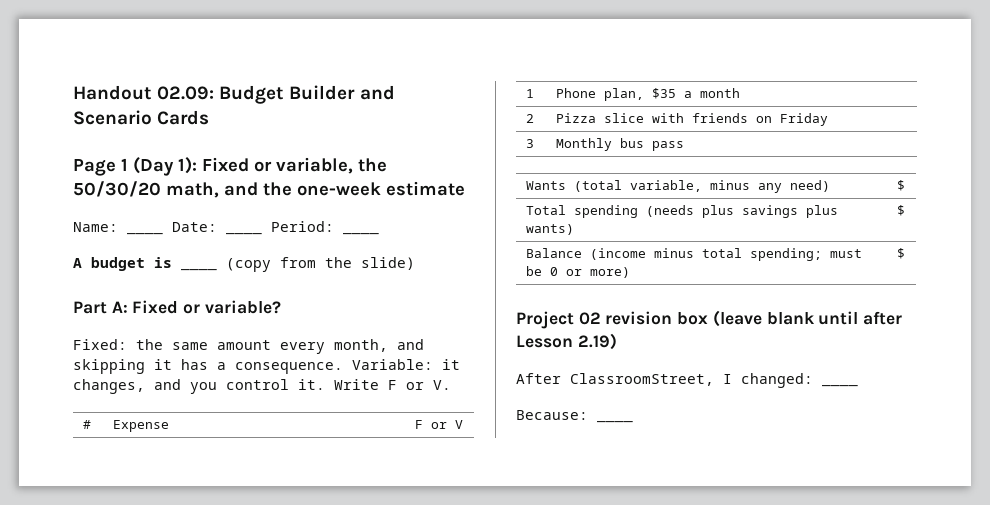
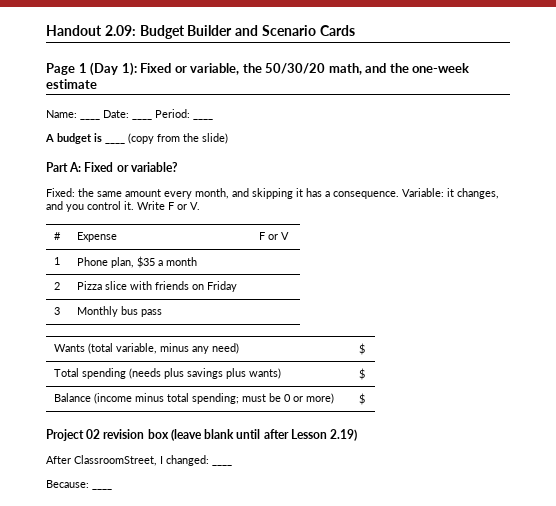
[157,86,215,100] 02.09: -> [104,25,136,36] 2.09:

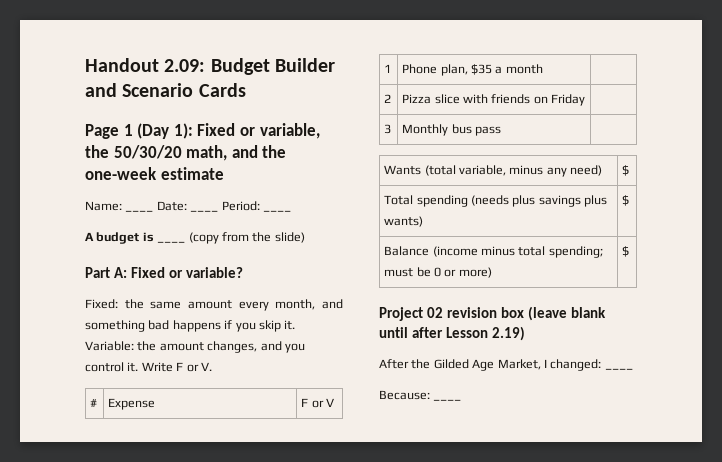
[252,188,454,199] skipping it has a consequence. Variable: it -> [85,320,296,332] [85,341,204,351] something bad happens if you skip it. Variable: the amount
[74,455,157,466] ClassroomStreet, -> [411,359,541,371] the Gilded Age Market,

